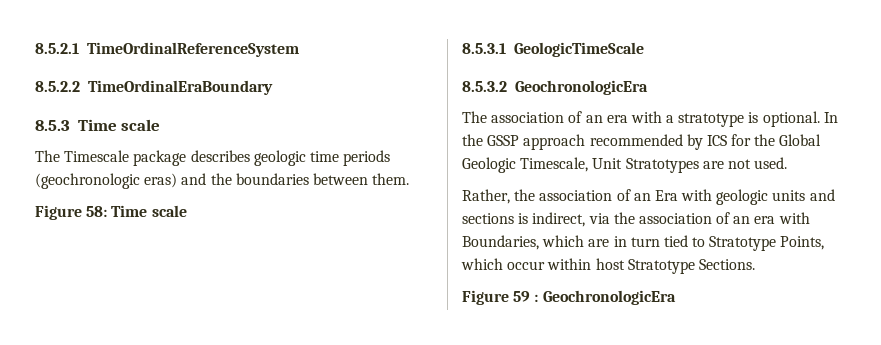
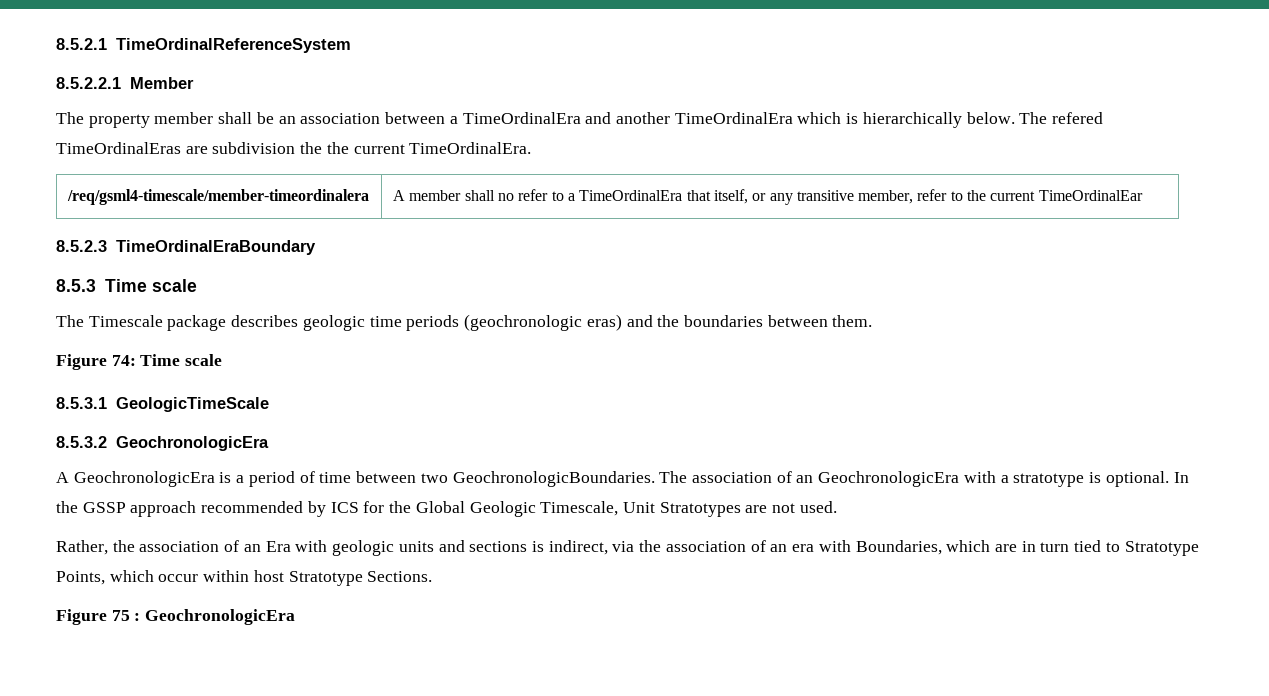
[35,81,80,92] 8.5.2.2 -> [56,77,194,89] [56,112,1104,128] [56,142,532,154] [66,189,369,205] [392,189,1143,205] [56,240,107,252] 8.5.2.2.1 Member // The property member shall be an association between a TimeOrdinalEra and another TimeOrdinalEra which is hierarchically below. The refered TimeOrdinalEras are subdivision the the current TimeOrdinalEra. // /req/gsml4-timescale/member-timeordinalera | A member shall no refer to a TimeOrdinalEra that itself, or any transitive member, refer to the current TimeOrdinalEar // 8.5.2.3
[86,206,108,217] 58: -> [111,355,136,366] 74:
(648, 87) none -> [56,471,655,487] A GeochronologicEra is a period of time between two GeochronologicBoundaries.
[606,115,628,123] era -> [818,471,960,487] GeochronologicEra
[513,291,531,302] 59 -> [111,610,130,621] 75

